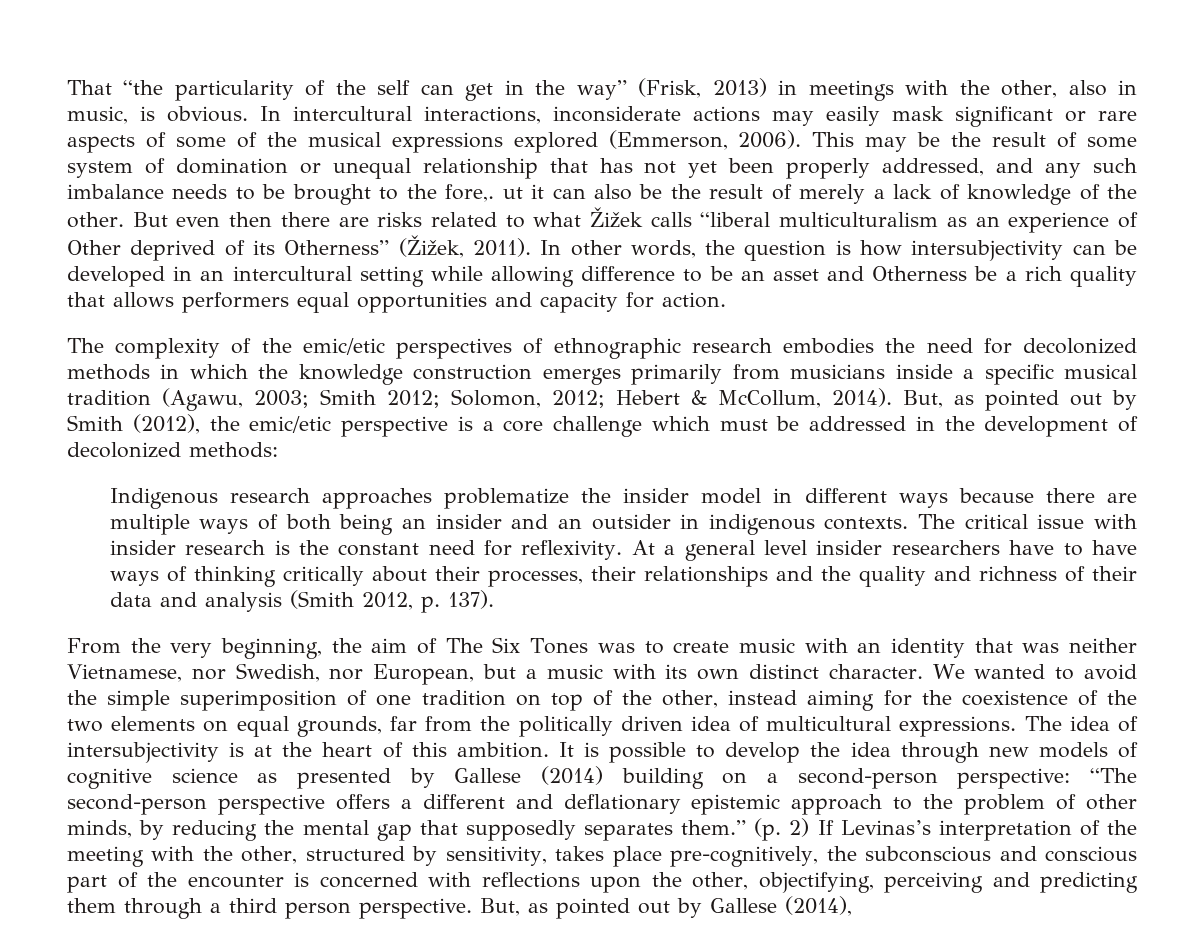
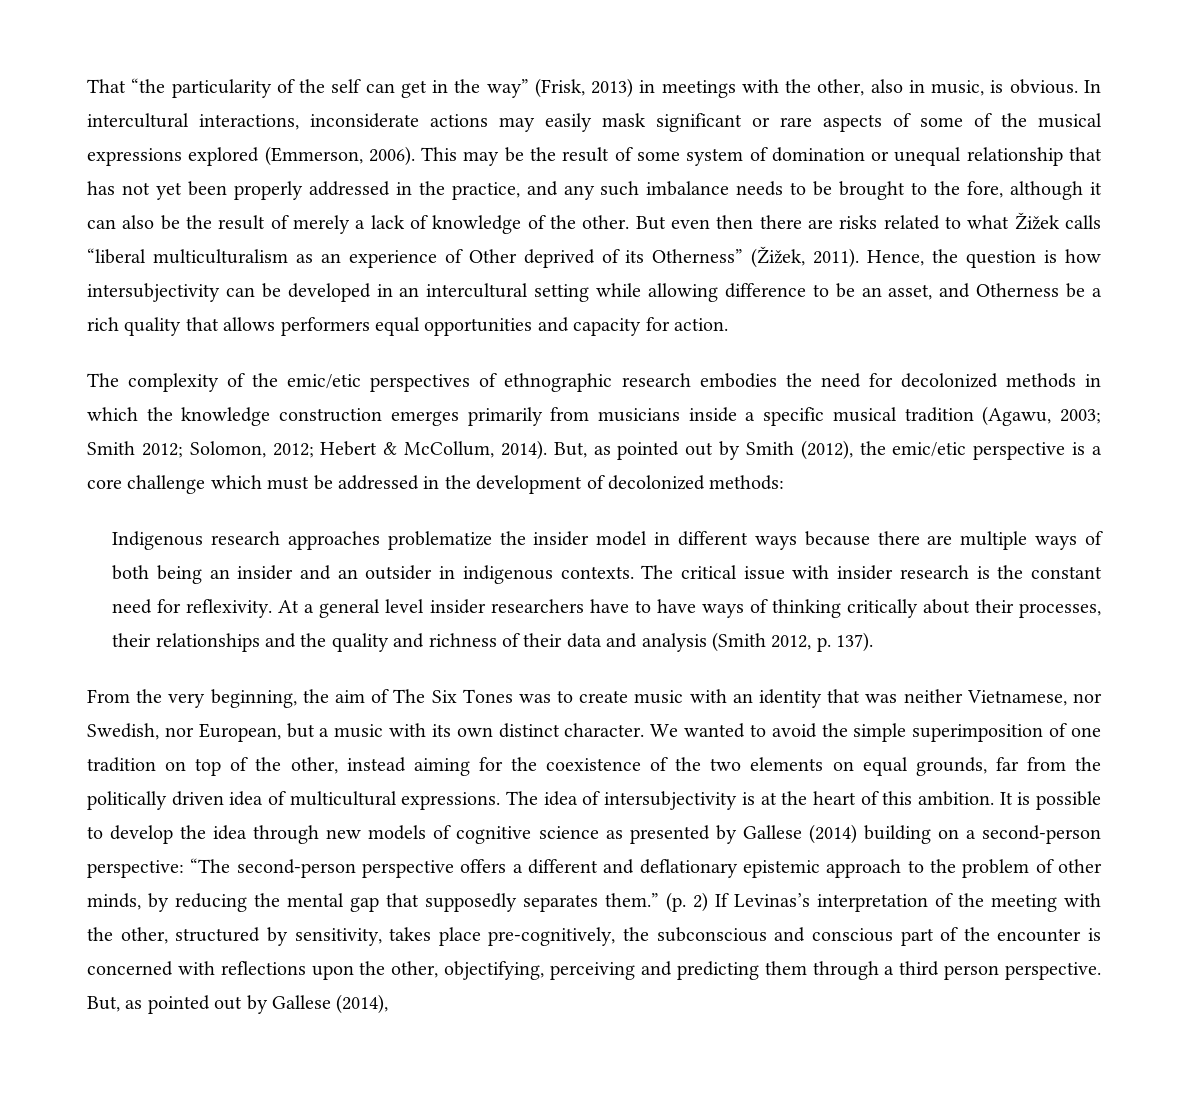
[882,158,985,176] addressed, -> [308,181,520,200] addressed in the practice,
[445,184,523,202] fore,. ut -> [967,181,1084,200] fore, although
[540,240,696,258] In other words, -> [867,250,925,266] Hence,
[772,269,819,281] asset -> [888,284,933,300] asset,

